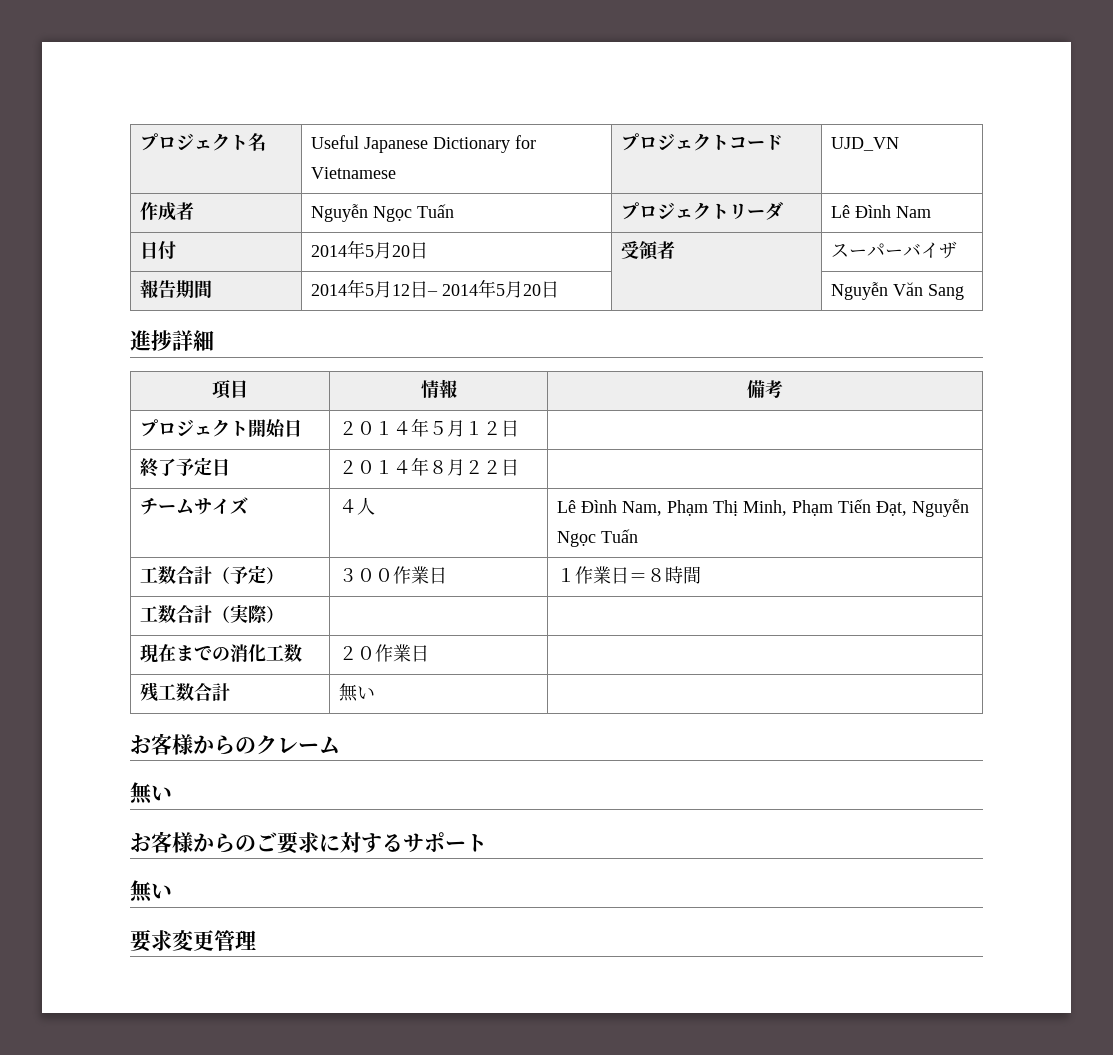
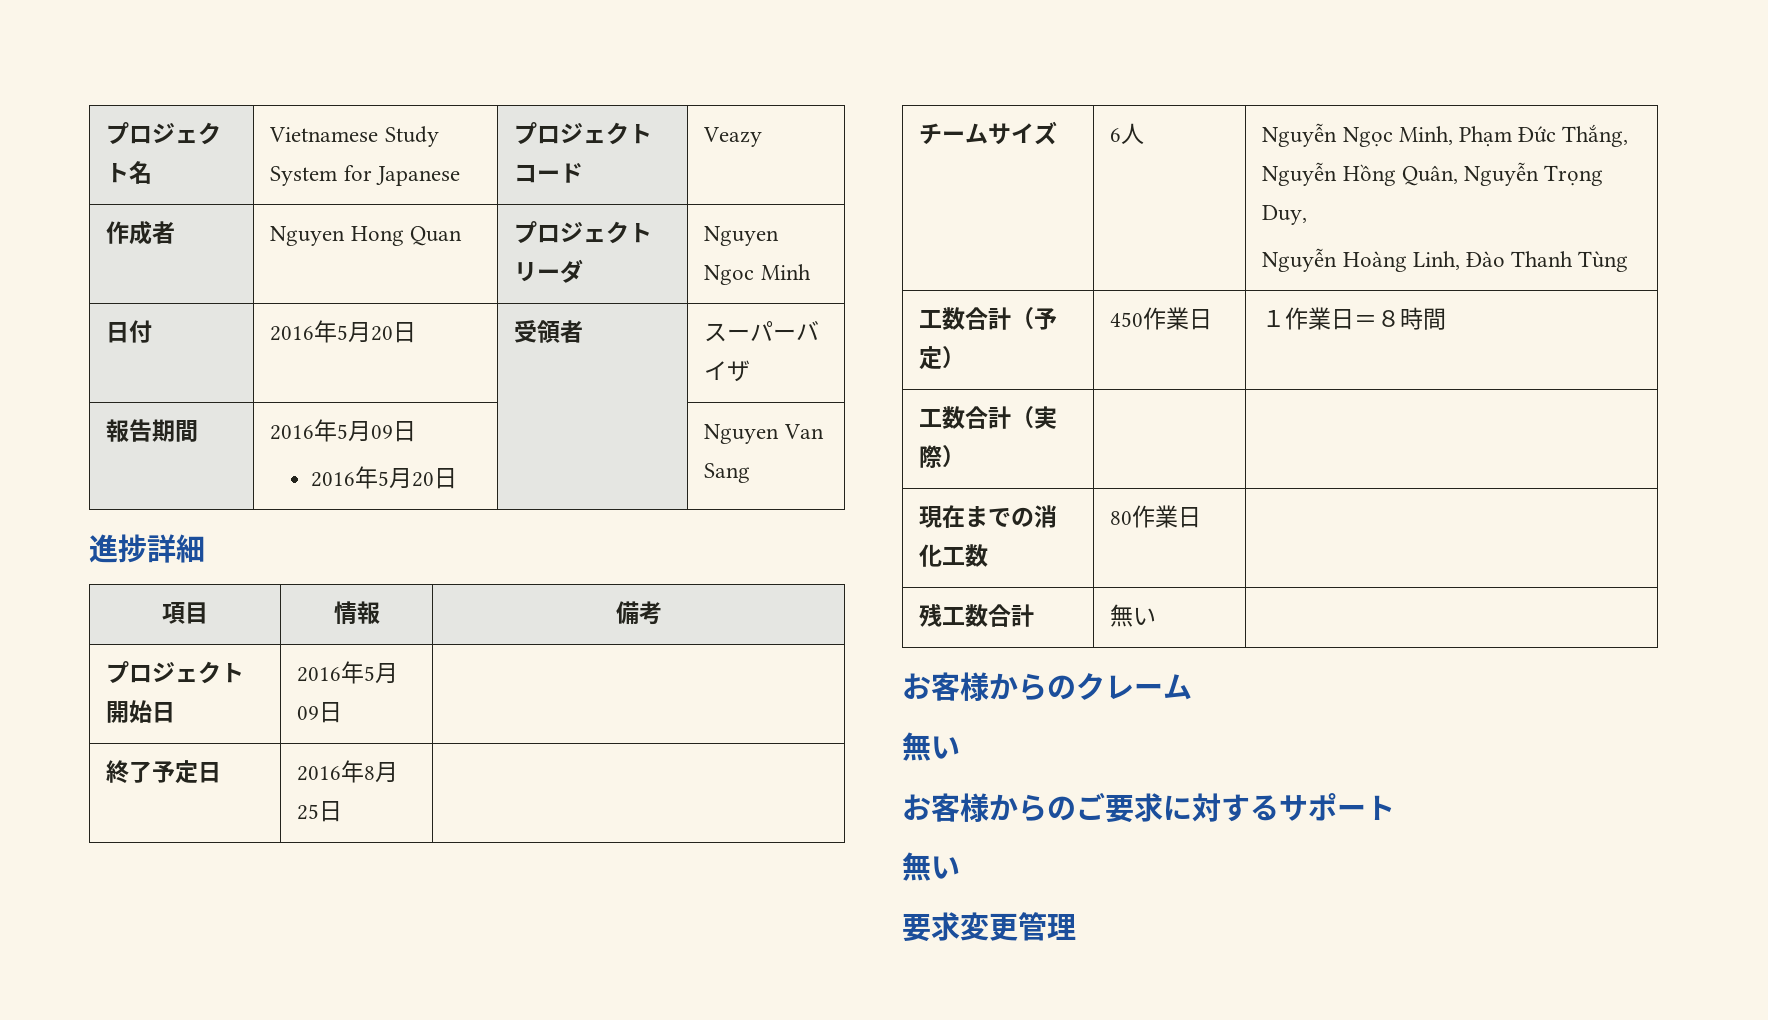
[310,135,536,153] [310,167,396,179] Useful Japanese Dictionary for Vietnamese -> [269,126,439,147] [270,165,460,186] Vietnamese Study System for Japanese
[830,137,899,151] UJD_VN -> [703,127,763,147] Veazy
[310,204,454,222] Nguyễn Ngọc Tuấn -> [270,226,462,246] Nguyen Hong Quan
[830,205,931,218] Lê Đình Nam -> [704,226,780,246] [704,264,811,285] Nguyen Ngoc Minh
[310,245,347,257] 2014 -> [270,326,315,341] 2016
[310,279,478,298] 2014年5月12日– 2014 -> [270,419,417,442] [311,472,356,487] 2016年5月09日 // 2016
[830,282,923,300] Nguyễn Văn -> [704,424,824,444] Nguyen Van
[338,418,501,437] ２０１４年５月１２ -> [297,661,399,684] [297,706,320,720] 2016年5月09
[338,457,501,476] ２０１４年８月２２ -> [297,760,399,783] [297,804,320,820] 2016年8月25
[338,499,357,513] ４ -> [1110,128,1122,142] 6
[556,499,969,517] [556,529,638,547] Lê Đình Nam, Phạm Thị Minh, Phạm Tiến Đạt, Nguyễn Ngọc Tuấn -> [1262,123,1629,147] [1262,162,1604,186] [1262,205,1308,225] [1262,248,1629,272] Nguyễn Ngọc Minh, Phạm Đức Thắng, Nguyễn Hồng Quân, Nguyễn Trọng Duy, // Nguyễn Hoàng Linh, Đào Thanh Tùng
[338,568,393,582] ３００ -> [1110,312,1144,327] 450
[338,646,375,660] ２０ -> [1110,511,1133,525] 80

